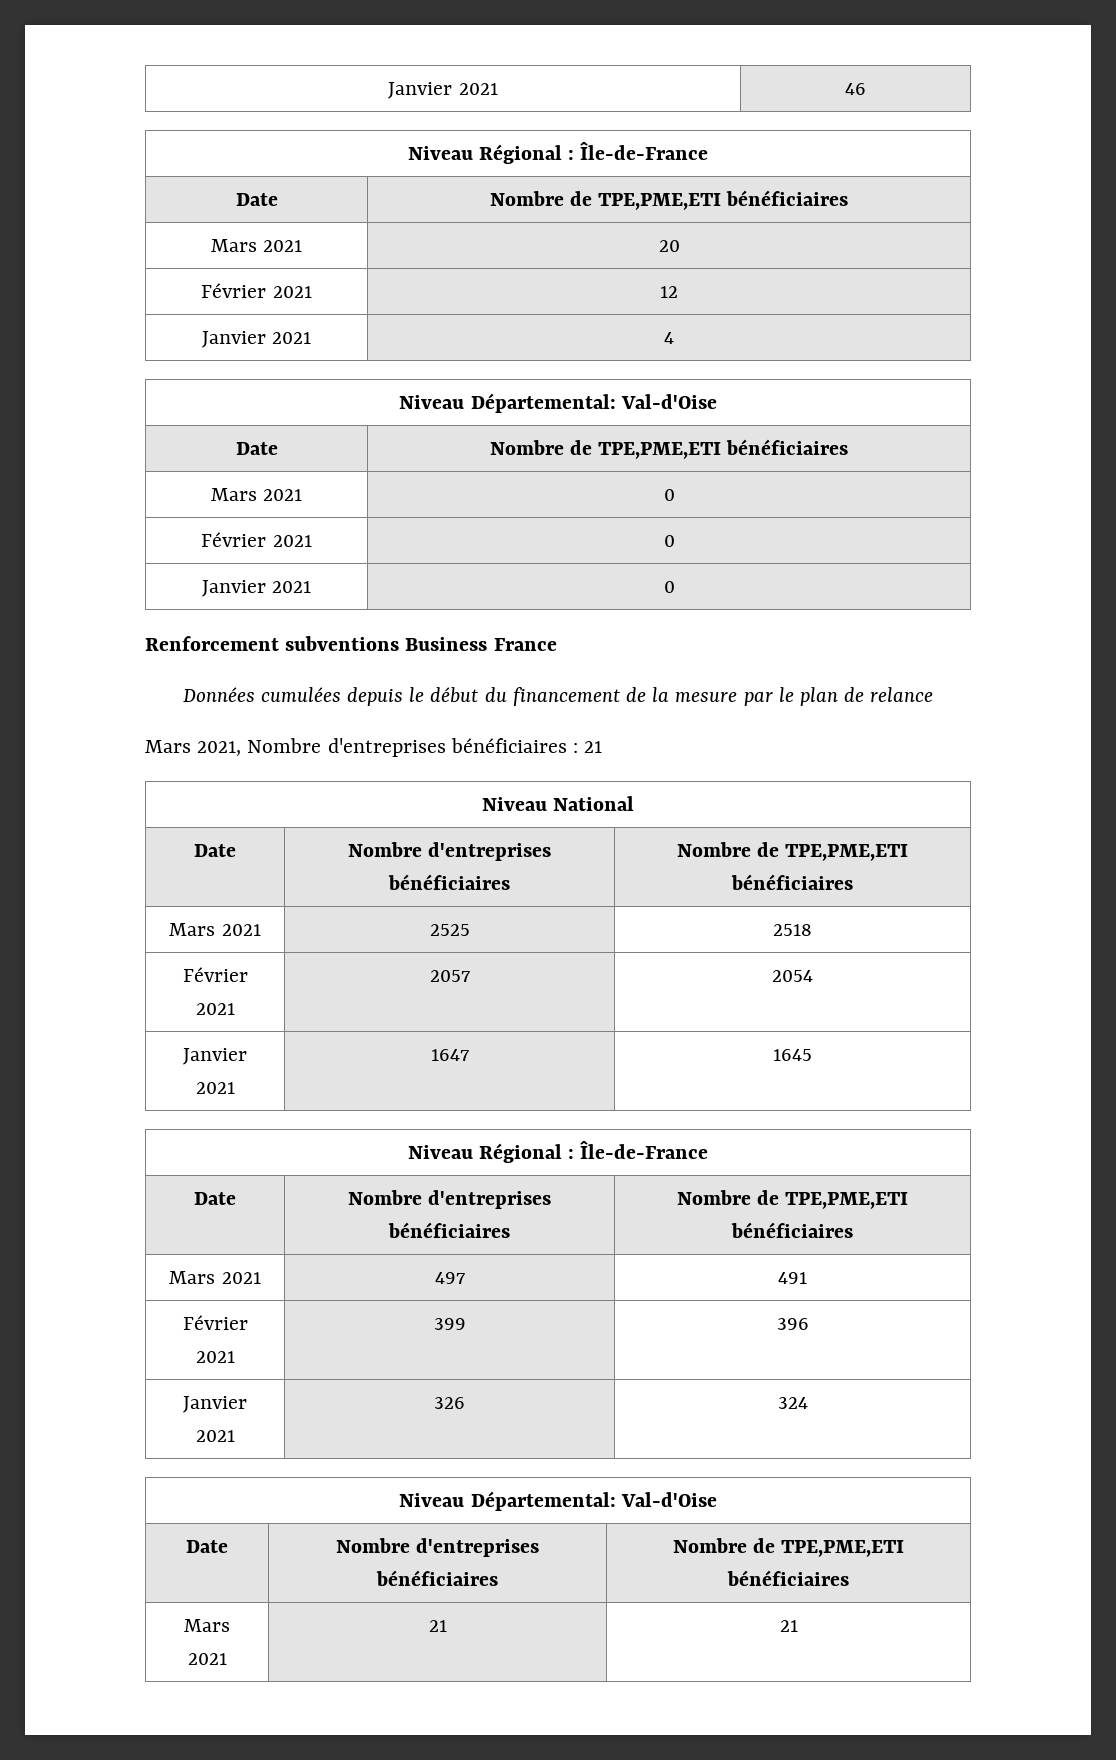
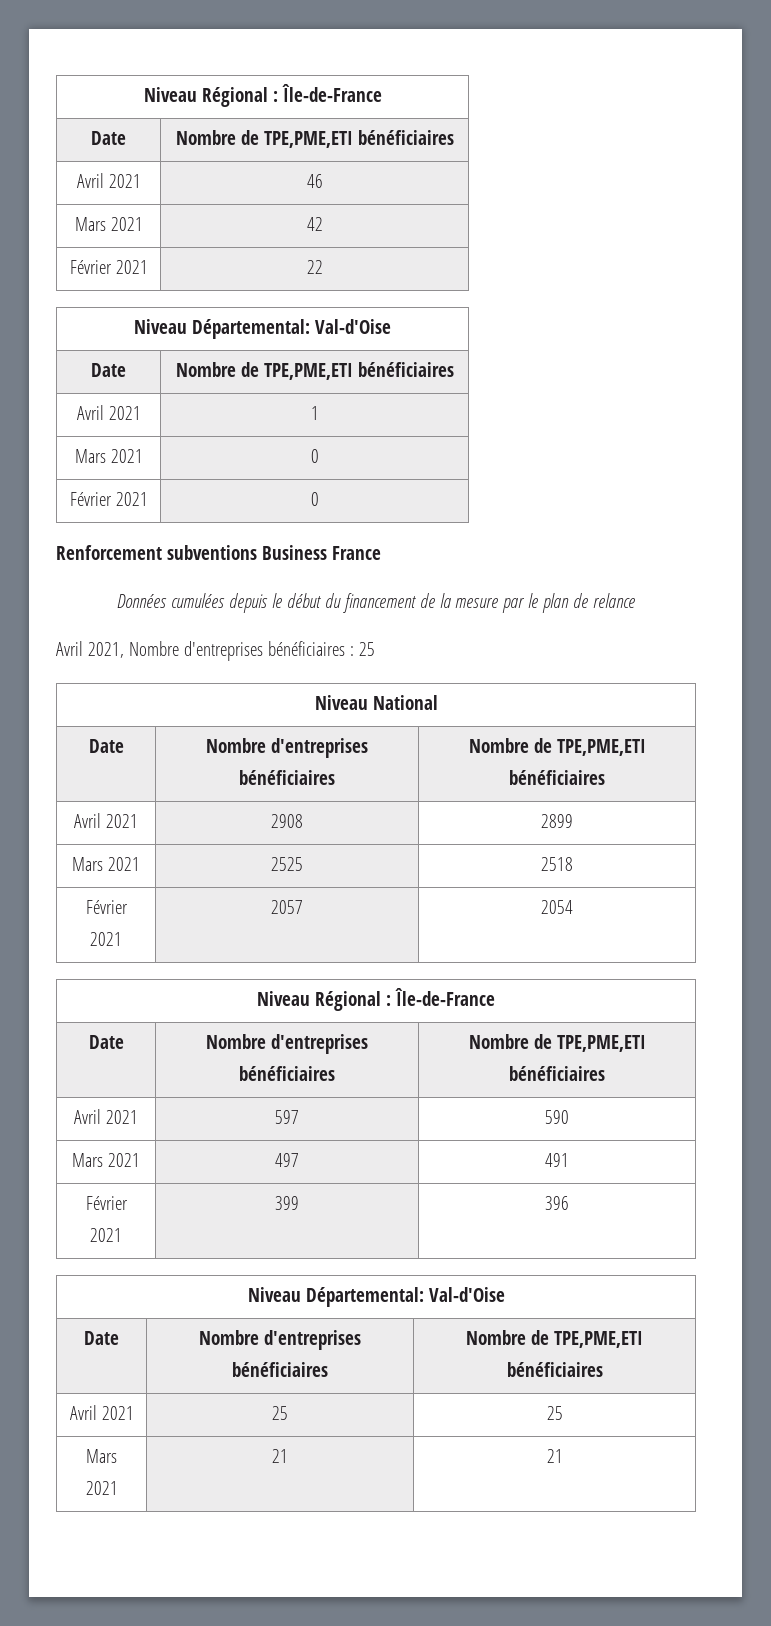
[388,82,498,99] [845,83,866,95] Janvier 2021 | 46 // -> (143, 94) none
[210,239,303,252] [658,240,680,252] [201,283,312,298] [660,286,678,298] [201,331,312,348] [664,332,674,344] // Mars 2021 | 20 // Février 2021 | 12 // Janvier 2021 | 4 -> [76,173,141,188] [306,174,323,188] [74,217,143,231] [306,217,323,231] [69,260,148,274] [306,260,323,274] // Avril 2021 | 46 // Mars 2021 | 42 // Février 2021 | 22
(849, 447) none -> [76,405,141,420] [310,406,319,420] // Avril 2021 | 1
[201,580,312,597] [663,581,675,593] // Janvier 2021 | 0 -> (319, 499) none
[145,740,191,753] Mars -> [56,641,83,656] Avril
[584,741,603,753] 21 -> [358,642,375,656] 25
(853, 882) none -> [74,813,138,828] [271,814,303,828] [541,814,573,828] // Avril 2021 | 2908 | 2899
[183,1048,247,1065] [195,1082,235,1094] [430,1049,469,1061] [773,1049,812,1061] // Janvier 2021 | 1647 | 1645 -> (573, 907) none
(853, 1230) none -> [74,1109,138,1124] [275,1110,299,1124] [545,1110,569,1124] // Avril 2021 | 597 | 590
[183,1396,247,1413] [195,1430,235,1442] [434,1397,465,1409] [777,1397,808,1409] // Janvier 2021 | 326 | 324 -> (569, 1203) none
(849, 1578) none -> [69,1405,134,1420] [272,1406,288,1420] [546,1406,563,1420] // Avril 2021 | 25 | 25

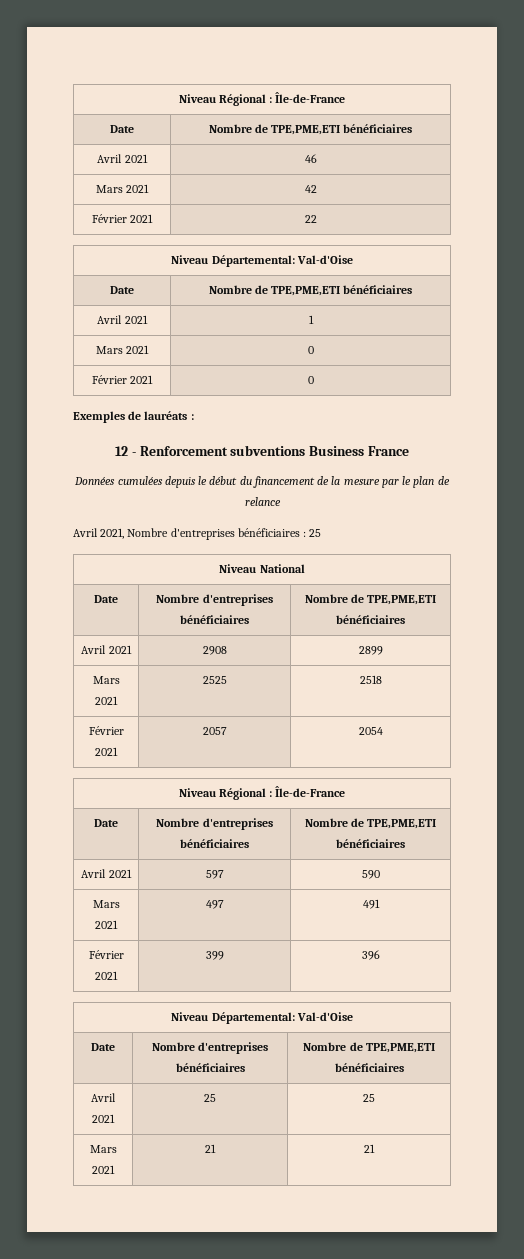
(319, 499) none -> [73,411,194,423] [115,446,137,456] Exemples de lauréats : // 12 -

